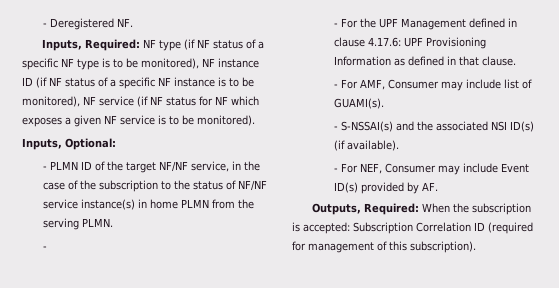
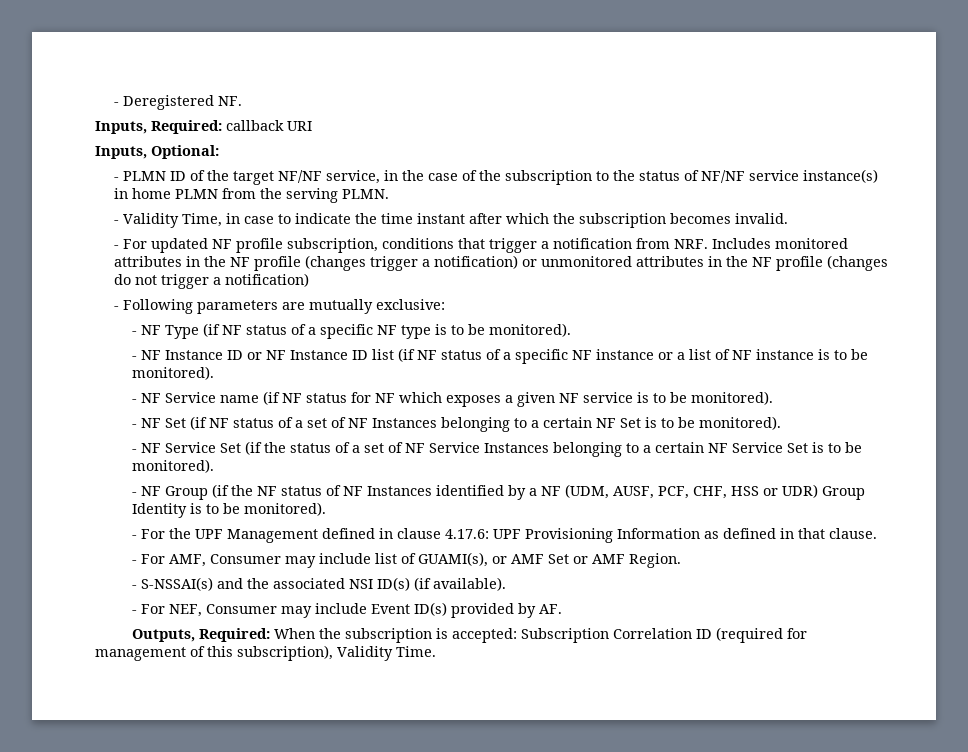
[143,39,265,51] [22,58,259,70] [22,77,254,89] [22,96,259,107] [22,115,255,127] NF type (if NF status of a specific NF type is to be monitored), NF instance ID (if NF status of a specific NF instance is to be monitored), NF service (if NF status for NF which exposes a given NF service is to be monitored). -> [226,120,312,131] callback URI
(47, 248) none -> [122,213,788,228] [113,238,848,253] [113,255,888,271] [113,273,309,289] [113,299,445,314] [132,323,572,339] [132,348,869,364] [132,366,215,380] [132,391,774,407] [132,416,782,432] [132,441,863,457] [132,459,215,473] [132,484,866,500] [132,502,327,518] Validity Time, in case to indicate the time instant after which the subscription becomes invalid. // - For updated NF profile subscription, conditions that trigger a notification from NRF. Includes monitored attributes in the NF profile (changes trigger a notification) or unmonitored attributes in the NF profile (changes do not trigger a notification) // - Following parameters are mutually exclusive: // - NF Type (if NF status of a specific NF type is to be monitored). // - NF Instance ID or NF Instance ID list (if NF status of a specific NF instance or a list of NF instance is to be monitored). // - NF Service name (if NF status for NF which exposes a given NF service is to be monitored). // - NF Set (if NF status of a set of NF Instances belonging to a certain NF Set is to be monitored). // - NF Service Set (if the status of a set of NF Service Instances belonging to a certain NF Service Set is to be monitored). // - NF Group (if the NF status of NF Instances identified by a NF (UDM, AUSF, PCF, CHF, HSS or UDR) Group Identity is to be monitored).
[333,98,384,109] GUAMI(s). -> [418,552,682,568] GUAMI(s), or AMF Set or AMF Region.
[410,241,476,253] subscription). -> [237,645,436,661] subscription), Validity Time.

